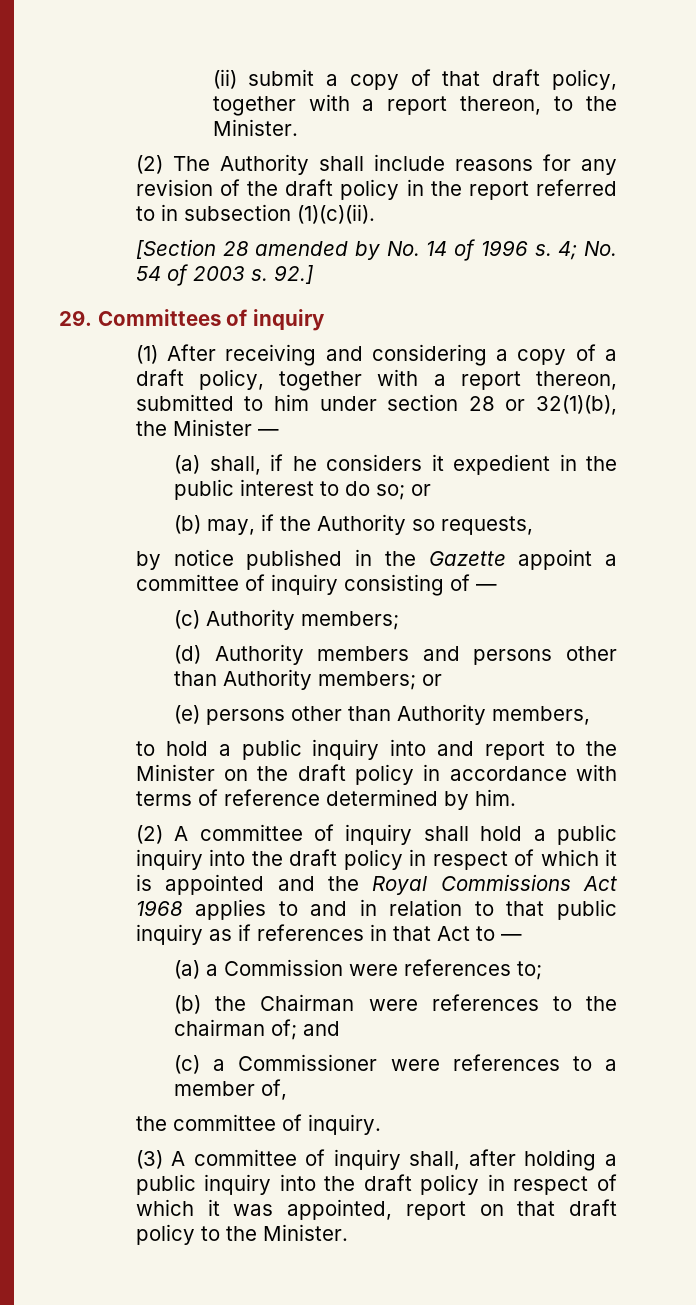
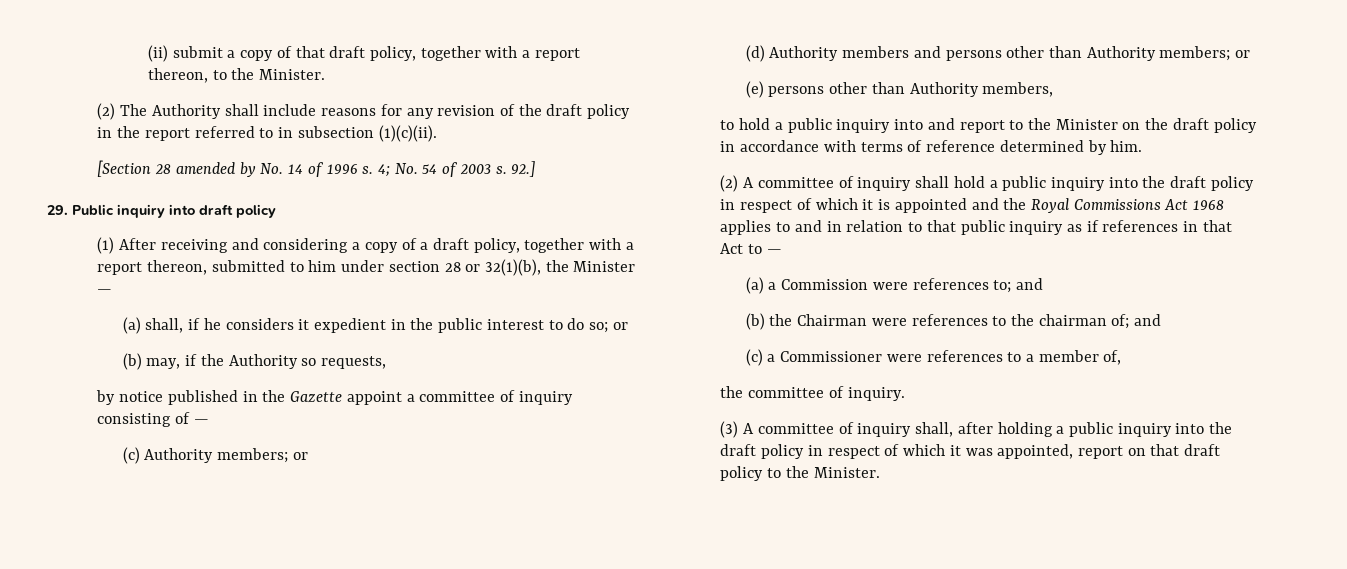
[97,309,325,331] Committees of inquiry -> [72,204,276,218] Public inquiry into draft policy
(400, 620) none -> [292,452,308,460] or
(543, 970) none -> [1016,278,1044,290] and

